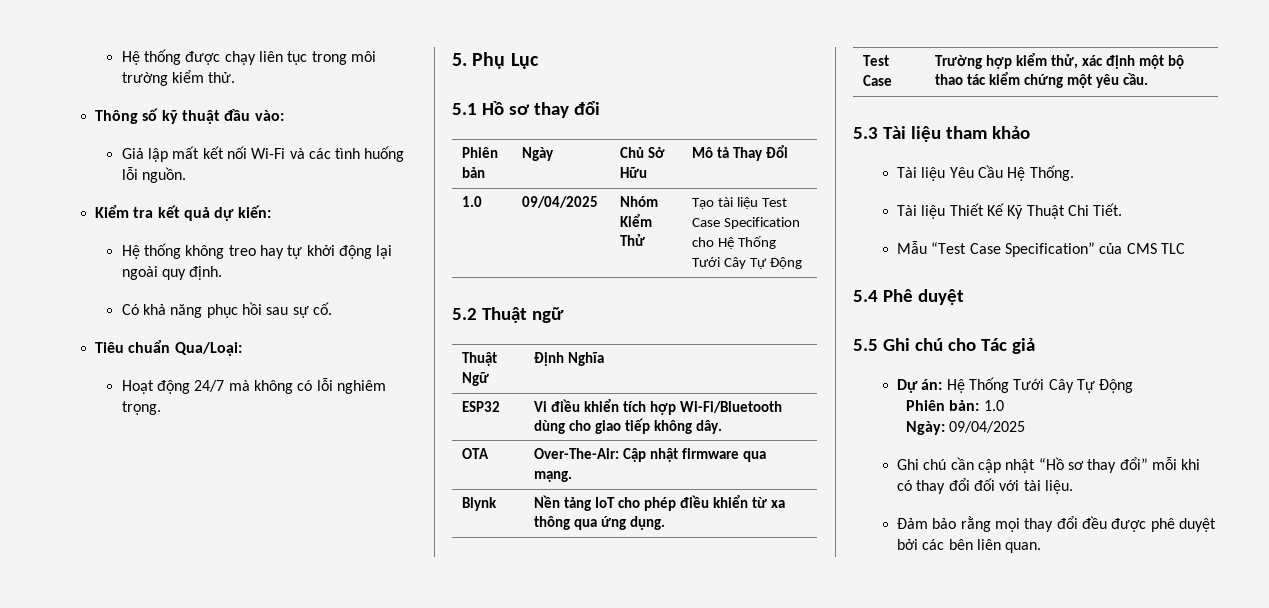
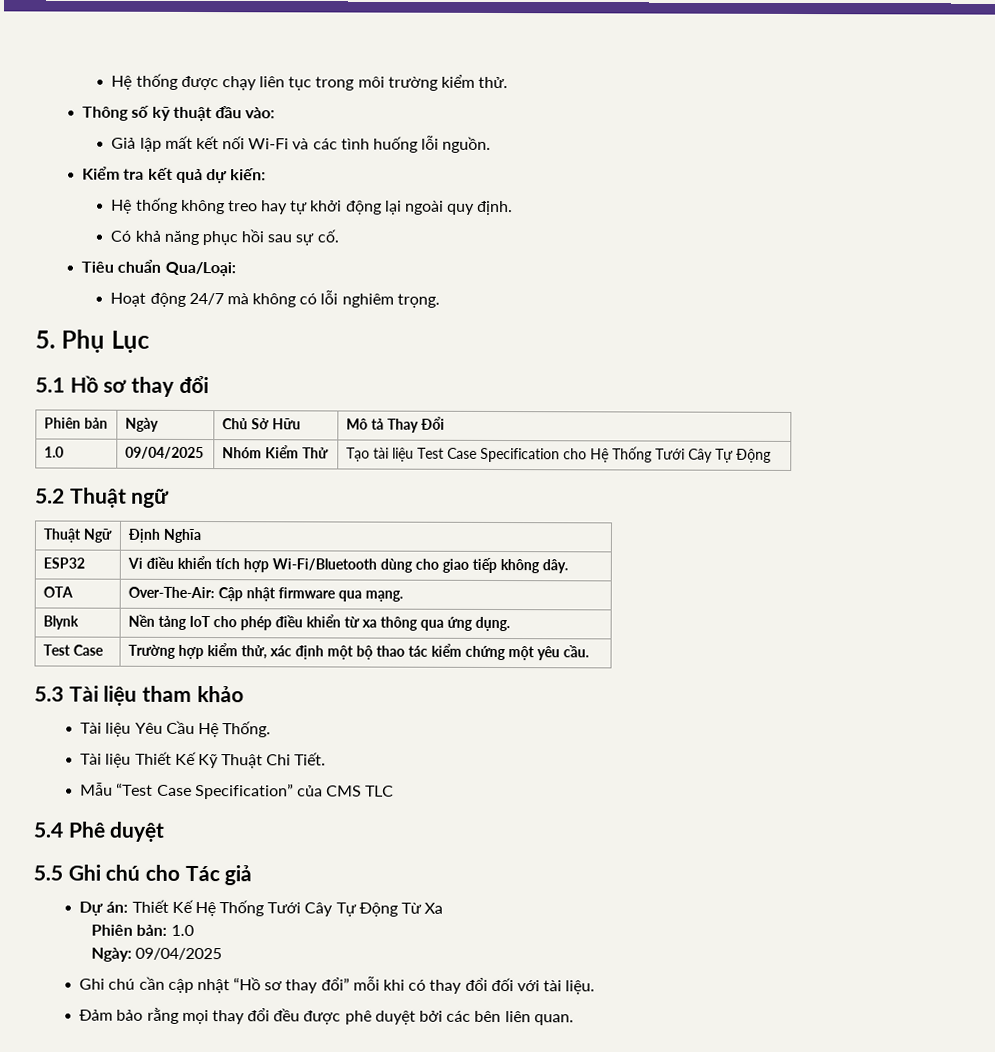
[946,377,1134,393] Hệ Thống Tưới Cây Tự Động -> [131,899,444,917] Thiết Kế Hệ Thống Tưới Cây Tự Động Từ Xa

